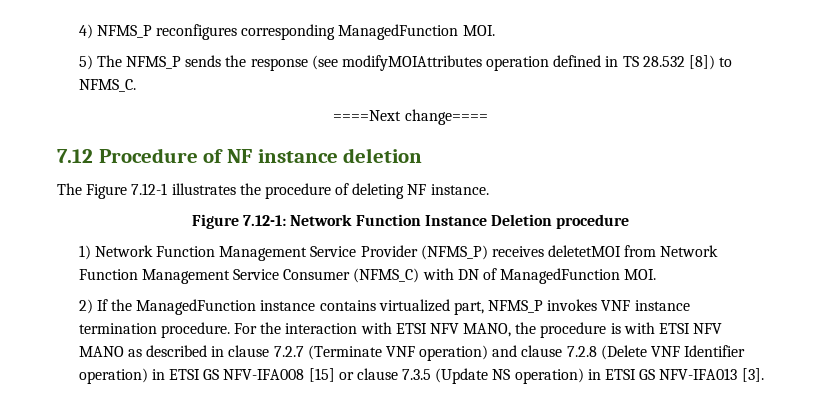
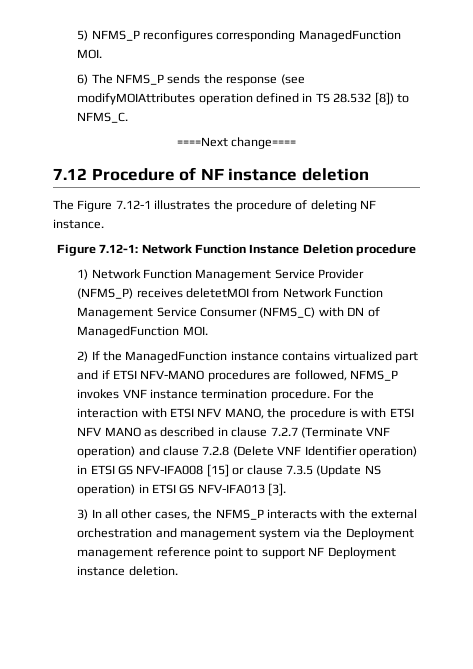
[78,24,93,39] 4) -> [77,30,89,41] 5)
[78,55,93,70] 5) -> [77,74,89,85] 6)
[453,301,484,315] part, -> [394,352,418,363] [77,370,347,382] part and if ETSI NFV-MANO procedures are followed,
(764, 375) none -> [77,509,418,520] [77,528,414,540] [77,547,396,559] [77,566,178,576] // 3) In all other cases, the NFMS_P interacts with the external orchestration and management system via the Deployment management reference point to support NF Deployment instance deletion.

